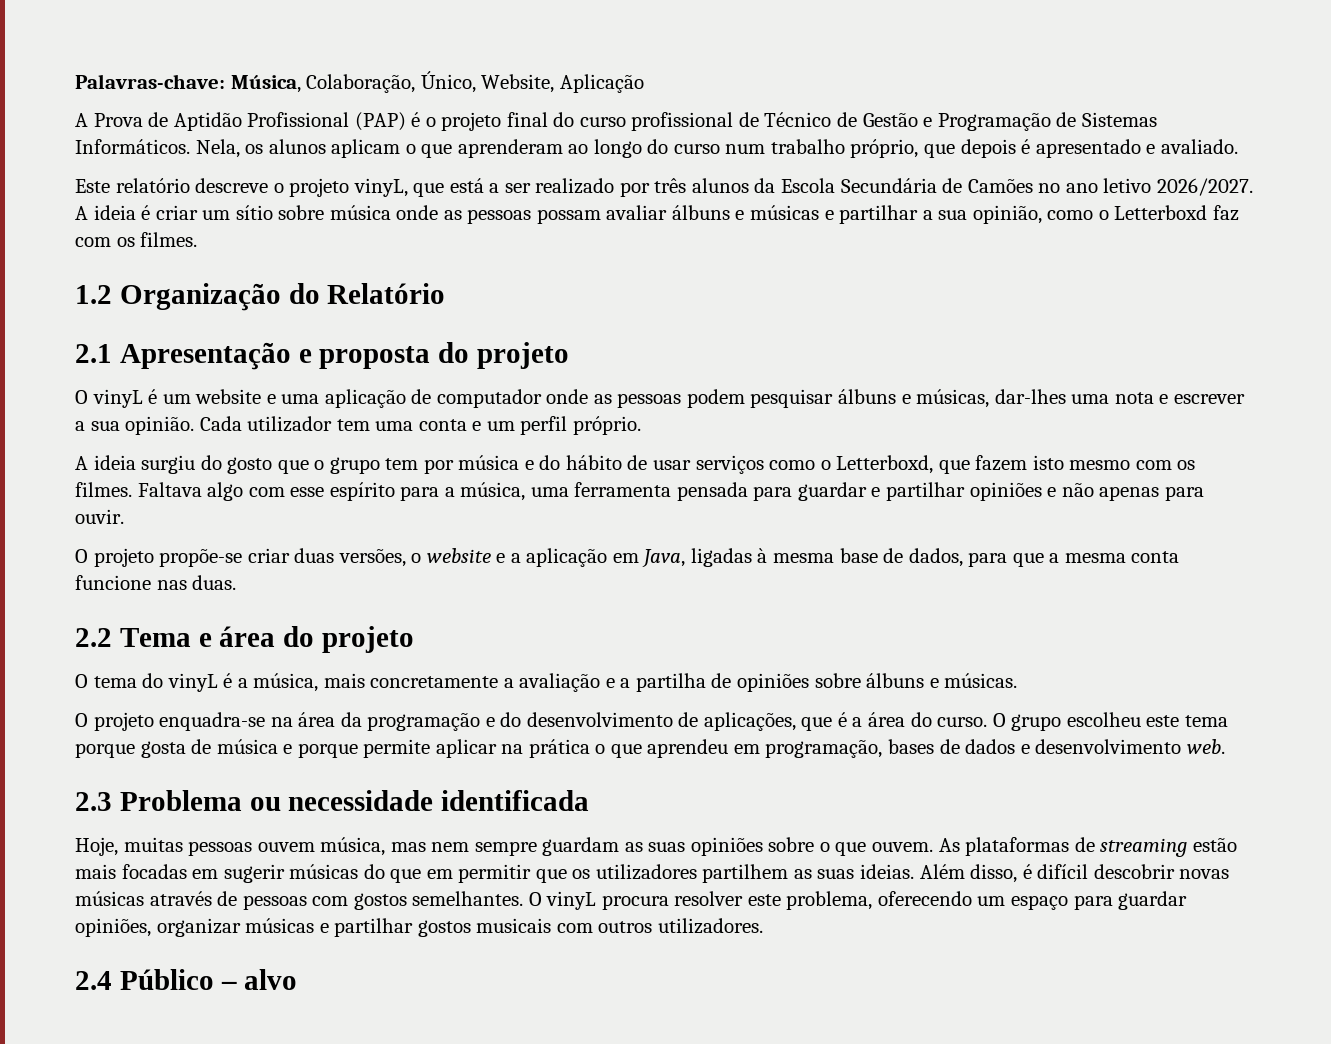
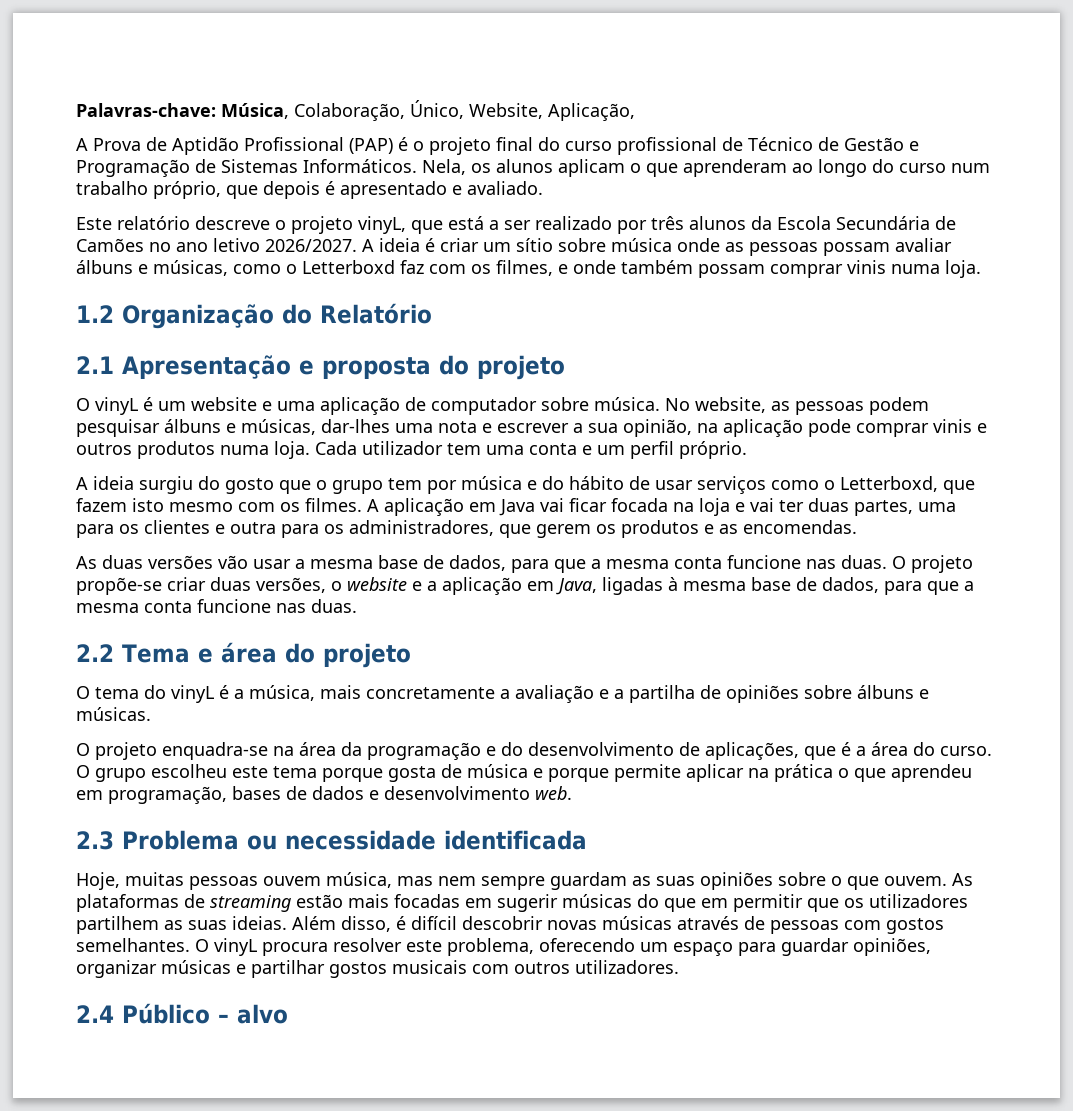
[559,74,644,93] Aplicação -> [548,103,635,121] Aplicação,
[750,205,1042,224] músicas e partilhar a sua opinião, -> [153,260,228,276] músicas,
[140,232,198,247] filmes. -> [496,260,981,278] filmes, e onde também possam comprar vinis numa loja.
[546,389,589,404] onde -> [541,397,766,413] sobre música. No website,
[125,416,195,435] opinião. -> [623,419,987,437] [76,441,310,459] opinião, na aplicação pode comprar vinis e outros produtos numa loja.
[137,482,1204,501] [75,509,124,524] Faltava algo com esse espírito para a música, uma ferramenta pensada para guardar e partilhar opiniões e não apenas para ouvir. // -> [367,498,956,516] [76,520,857,538] [76,555,887,573] A aplicação em Java vai ficar focada na loja e vai ter duas partes, uma para os clientes e outra para os administradores, que gerem os produtos e as encomendas. // As duas versões vão usar a mesma base de dados, para que a mesma conta funcione nas duas.

